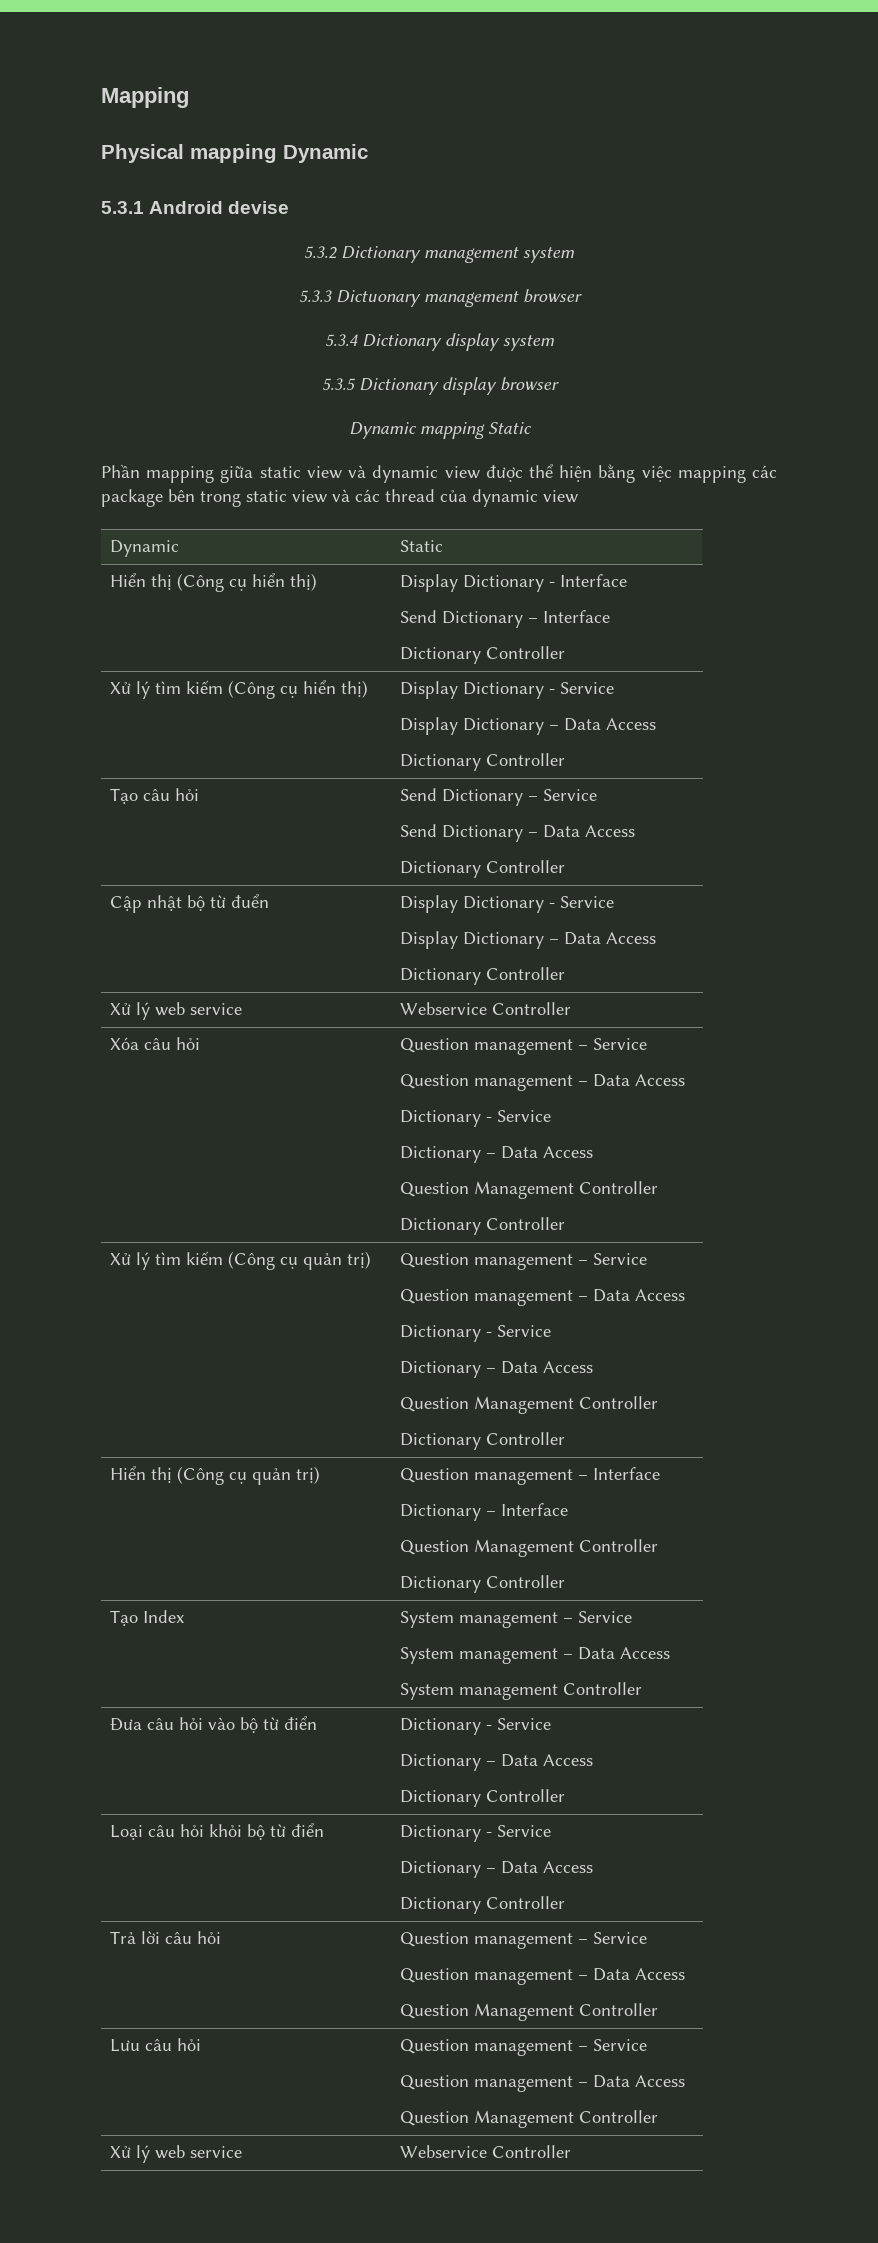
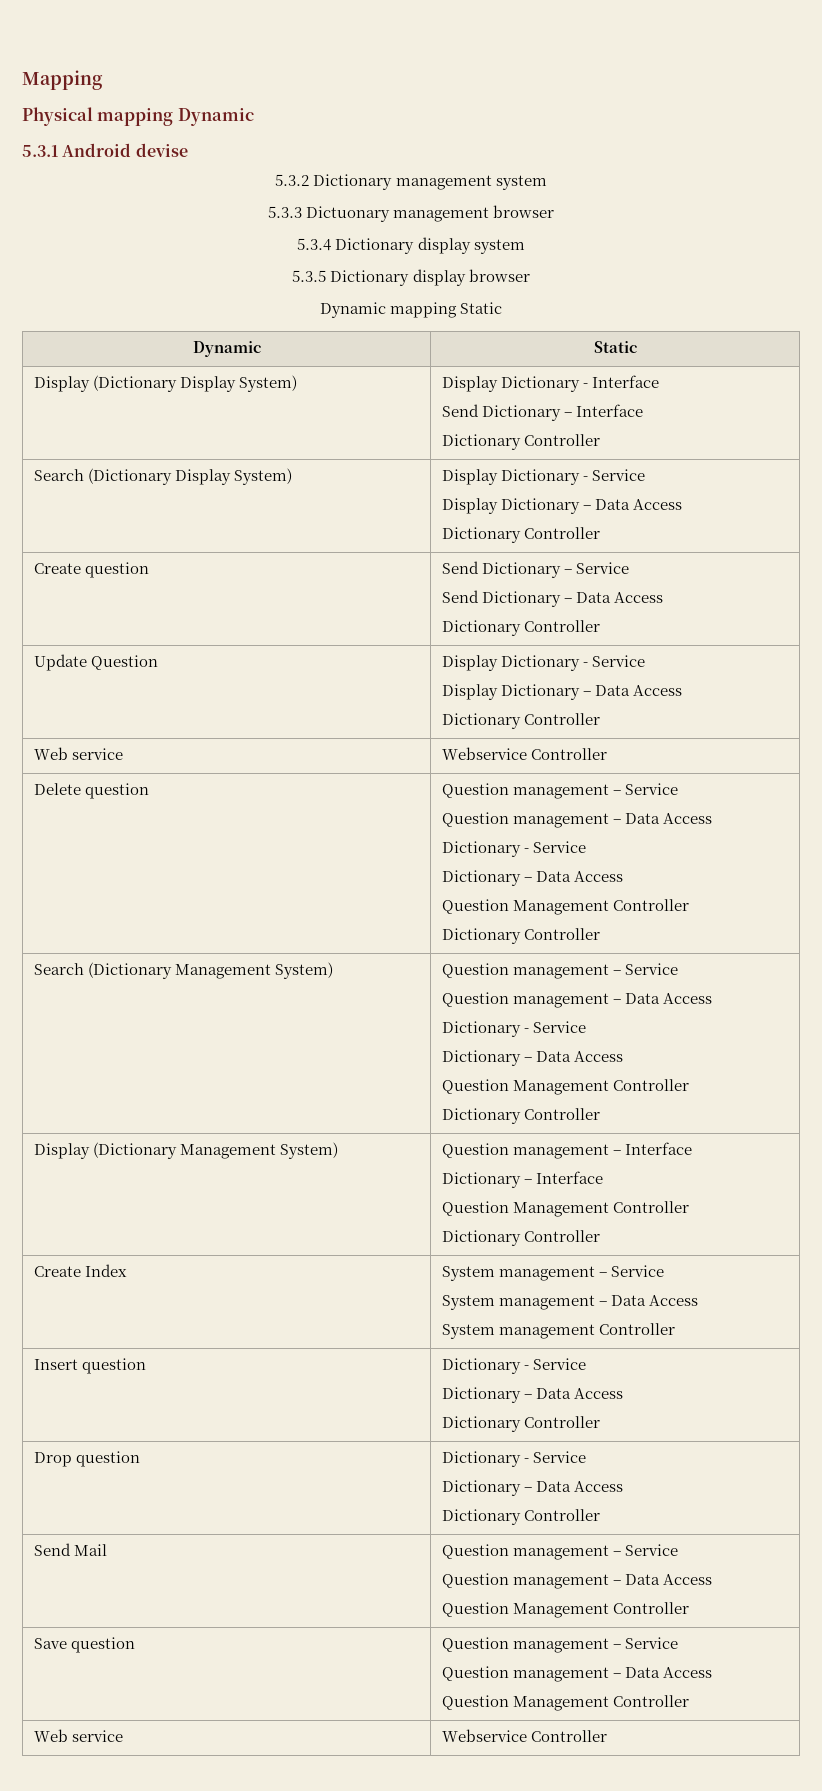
[101,464,777,483] [101,489,578,507] [110,540,180,557] [400,540,444,552] [110,573,318,592] // Phần mapping giữa static view và dynamic view được thể hiện bằng việc mapping các package bên trong static view và các thread của dynamic view // Dynamic | Static // Hiển thị (Công cụ hiển thị) -> [192,341,261,357] [593,341,637,353] [33,375,298,392] // Dynamic | Static // Display (Dictionary Display System)
[110,680,369,699] Xử lý tìm kiếm (Công cụ hiển thị) -> [33,468,293,485] Search (Dictionary Display System)
[110,788,200,804] Tạo câu hỏi -> [33,562,149,578] Create question
[110,894,270,913] Cập nhật bộ từ đuển -> [33,654,158,671] Update Question
[110,1002,186,1020] Xử lý web -> [33,747,68,760] Web
[110,1037,201,1050] Xóa câu hỏi -> [33,783,149,799] Delete question
[110,1251,372,1270] Xử lý tìm kiếm (Công cụ quản trị) -> [33,962,334,979] Search (Dictionary Management System)
[110,1466,321,1485] Hiển thị (Công cụ quản trị) -> [33,1142,339,1159] Display (Dictionary Management System)
[110,1610,139,1626] Tạo -> [33,1266,81,1277] Create
[110,1716,318,1733] [400,1718,552,1735] [400,1754,594,1771] [400,1789,566,1807] [110,1823,325,1840] [400,1825,552,1842] [400,1861,594,1878] [400,1896,566,1914] [110,1931,222,1944] Đưa câu hỏi vào bộ từ điển | Dictionary - Service // Dictionary – Data Access // Dictionary Controller // Loại câu hỏi khỏi bộ từ điển | Dictionary - Service // Dictionary – Data Access // Dictionary Controller // Trả lời câu hỏi -> [33,1358,146,1374] [441,1358,586,1374] [441,1387,624,1403] [441,1416,600,1432] [33,1451,140,1467] [441,1451,586,1467] [441,1480,624,1496] [441,1509,600,1525] [33,1543,107,1556] Insert question | Dictionary - Service // Dictionary – Data Access // Dictionary Controller // Drop question | Dictionary - Service // Dictionary – Data Access // Dictionary Controller // Send Mail
[110,2038,202,2052] Lưu câu hỏi -> [33,1637,135,1653] Save question
[110,2145,186,2163] Xử lý web -> [33,1729,68,1742] Web

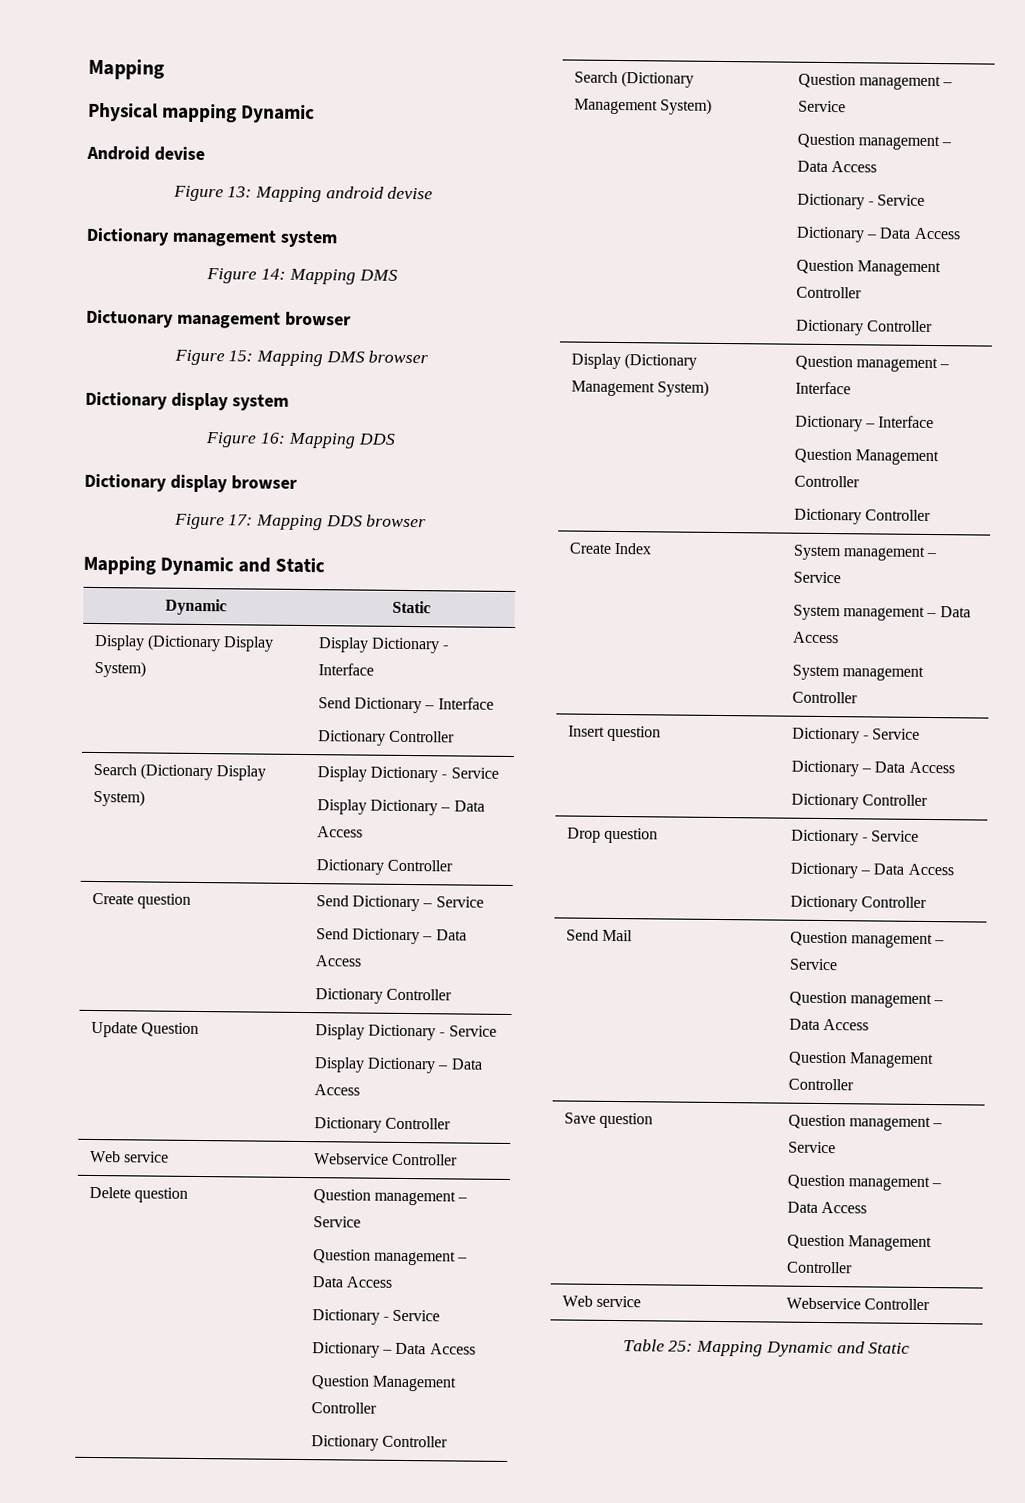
[22,145,58,157] 5.3.1 -> (316, 114) none
[275,174,310,186] 5.3.2 -> [172,185,434,203] Figure 13: Mapping android devise //
[267,206,302,218] 5.3.3 -> [206,268,398,285] Figure 14: Mapping DMS //
[297,238,332,251] 5.3.4 -> [173,349,429,367] Figure 15: Mapping DMS browser //
[292,270,327,282] 5.3.5 -> [205,432,396,449] Figure 16: Mapping DDS //
[319,302,457,318] Dynamic mapping -> [173,513,427,531] [83,555,272,576] Figure 17: Mapping DDS browser // Mapping Dynamic and
(607, 1736) none -> [622,1339,911,1358] // Table 25: Mapping Dynamic and Static

